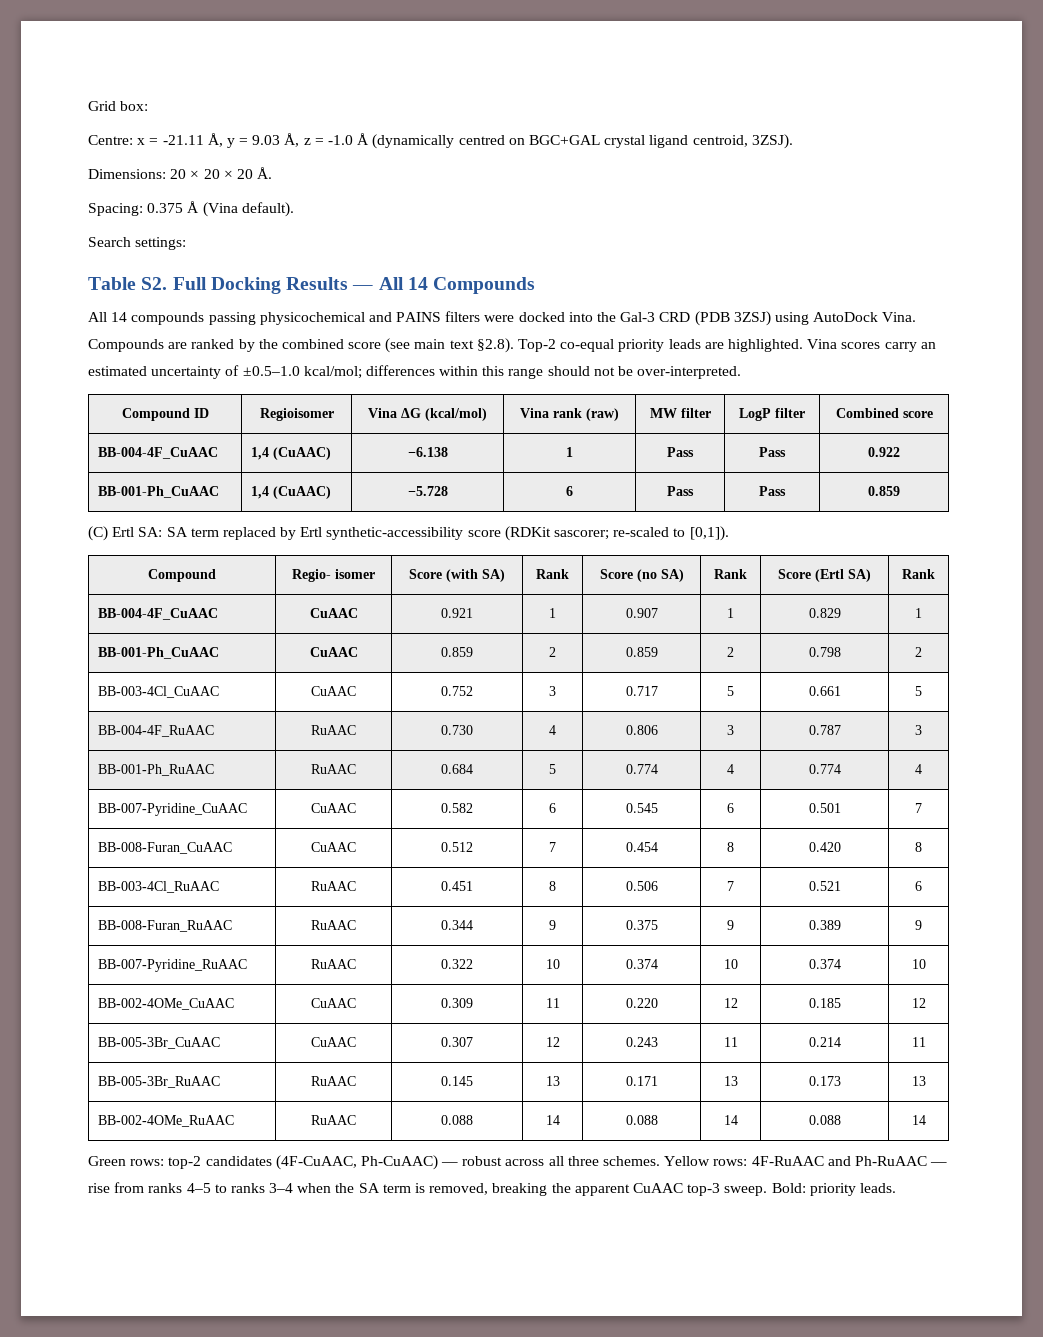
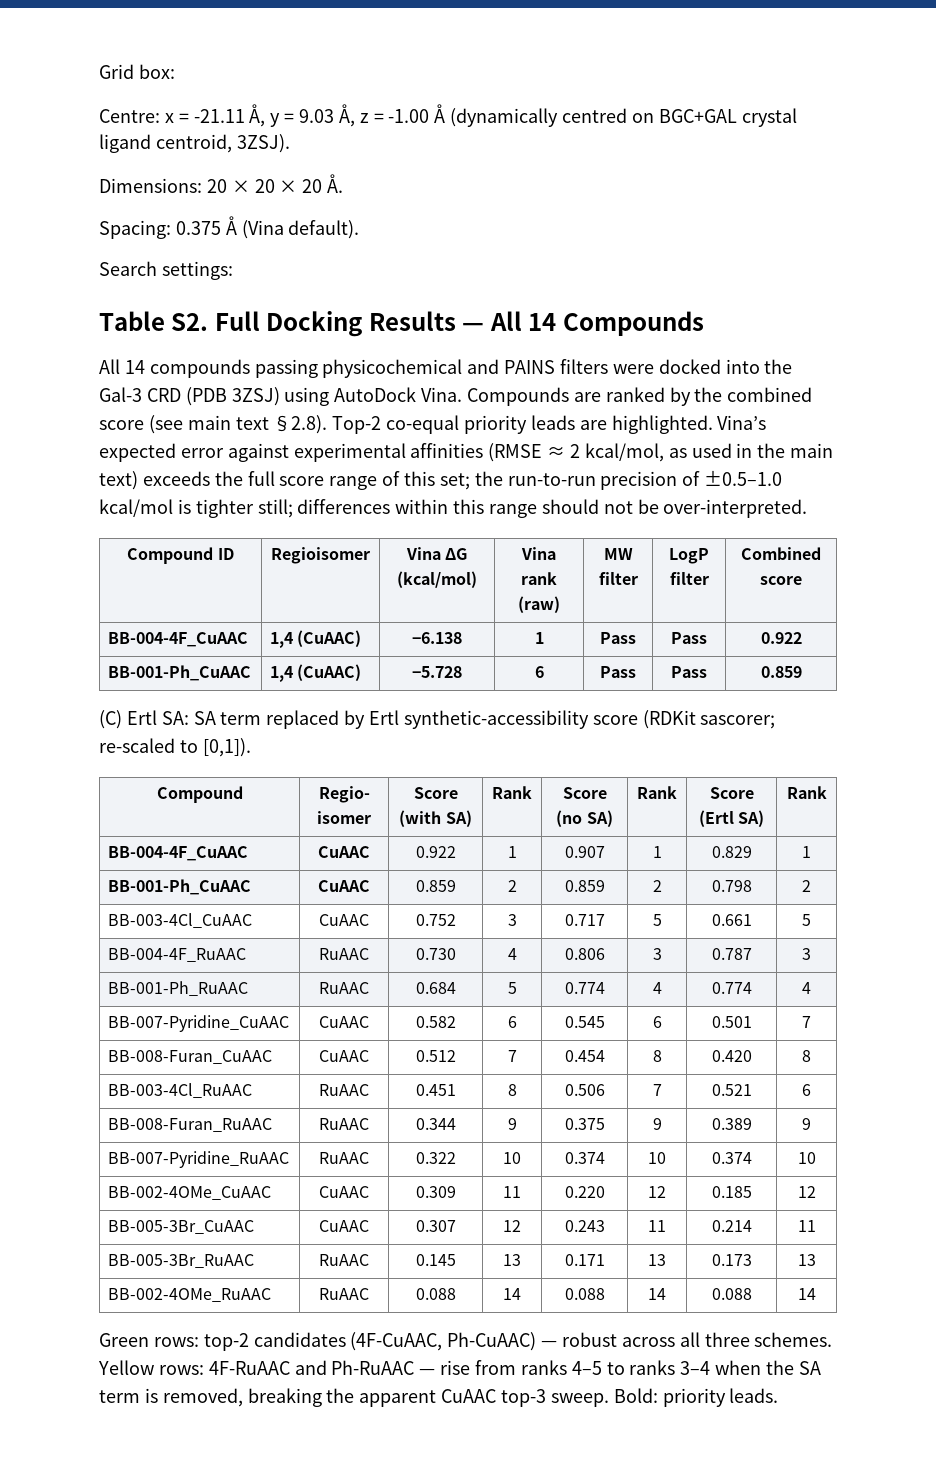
[328,135,354,145] -1.0 -> [388,109,430,123] -1.00
[807,339,936,352] [88,365,362,379] Vina scores carry an estimated uncertainty of ±0.5–1.0 kcal/mol; -> [717,415,767,430] [99,443,834,462] [99,470,783,490] [99,499,293,518] Vina’s expected error against experimental affinities (RMSE ≈ 2 kcal/mol, as used in the main text) exceeds the full score range of this set; the run-to-run precision of ±0.5–1.0 kcal/mol is tighter still;
[440,608,473,618] 0.921 -> [415,846,456,858] 0.922

